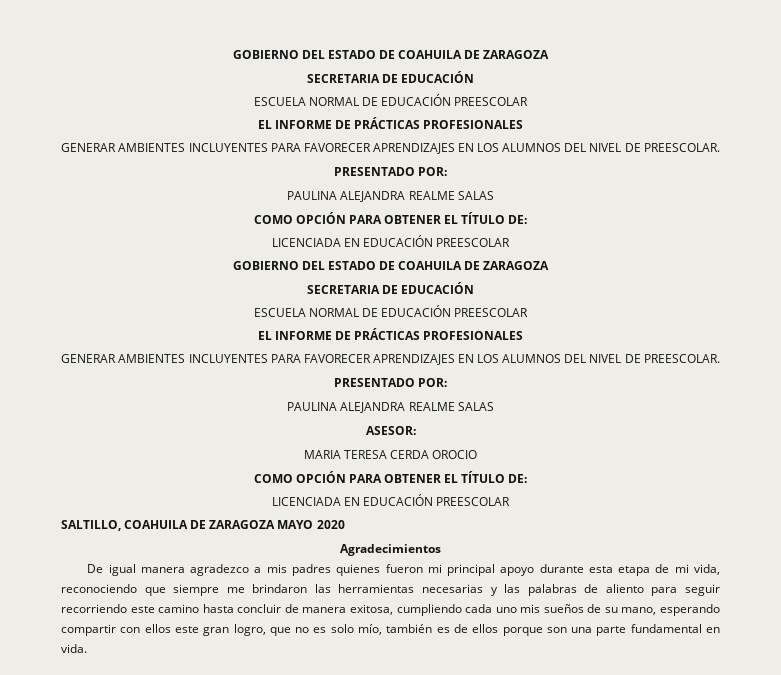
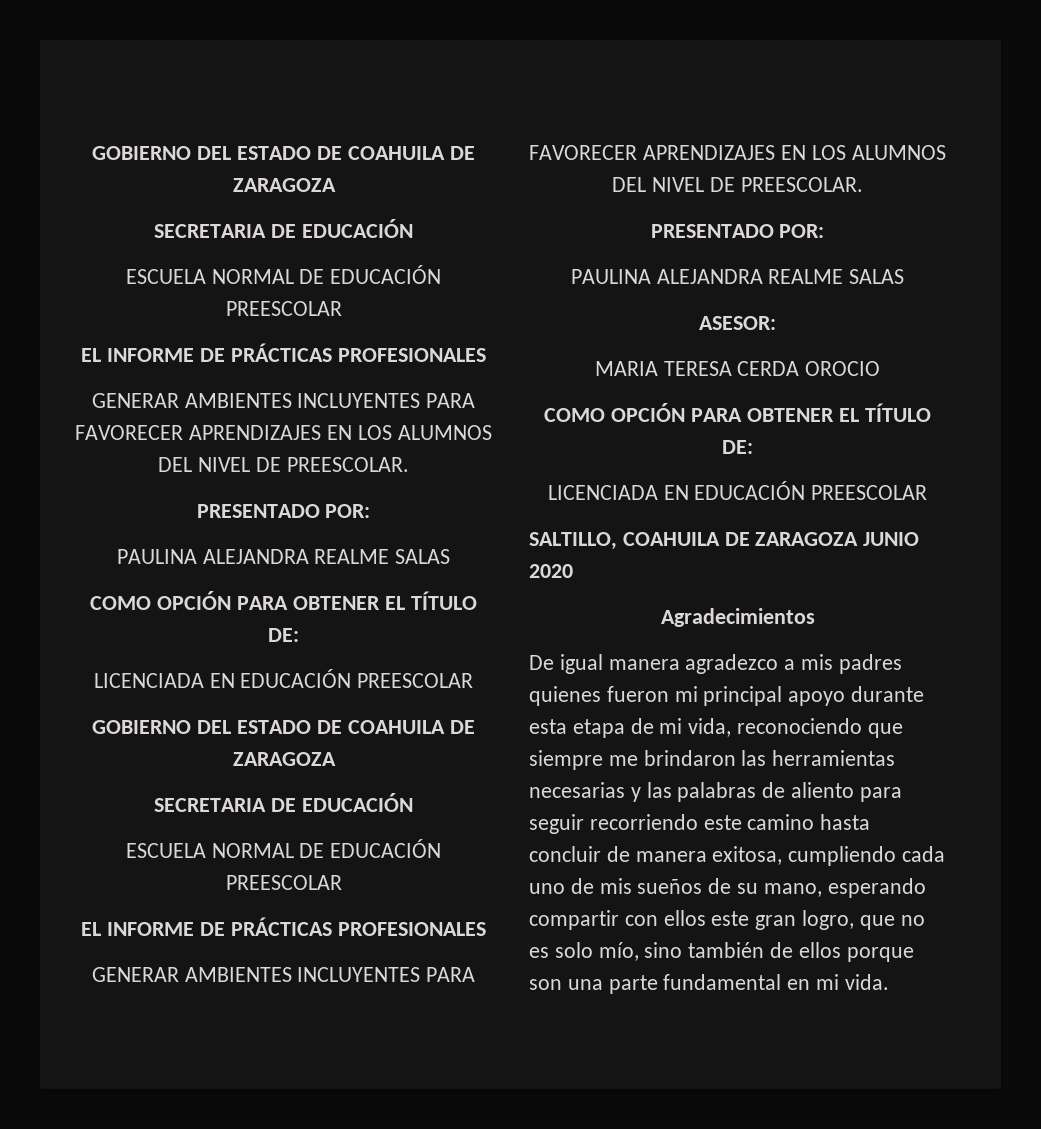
[277,520,314,529] MAYO -> [863,532,920,546] JUNIO
(517, 610) none -> [570,878,594,894] de
[386,624,450,633] también es -> [644,942,765,958] sino también
(720, 630) none -> [816,974,840,990] mi

